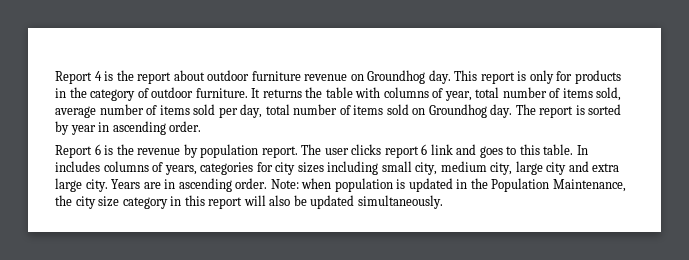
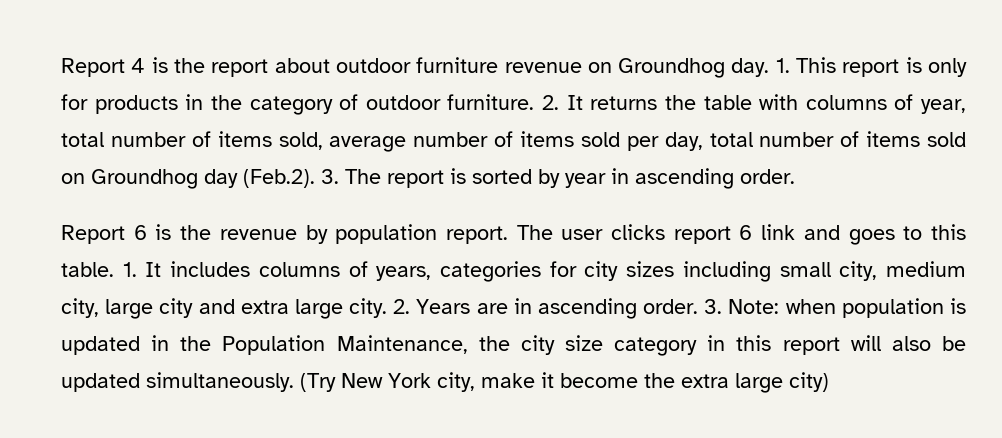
(451, 77) none -> [775,58,790,73] 1.
(248, 93) none -> [542,95,559,110] 2.
[490,104,513,118] day. -> [204,169,339,188] day (Feb.2). 3.
[576,145,588,155] In -> [122,262,162,277] 1. It
(108, 185) none -> [393,299,411,314] 2.
(268, 183) none -> [704,299,723,314] 3.
(443, 202) none -> [300,372,829,393] (Try New York city, make it become the extra large city)

